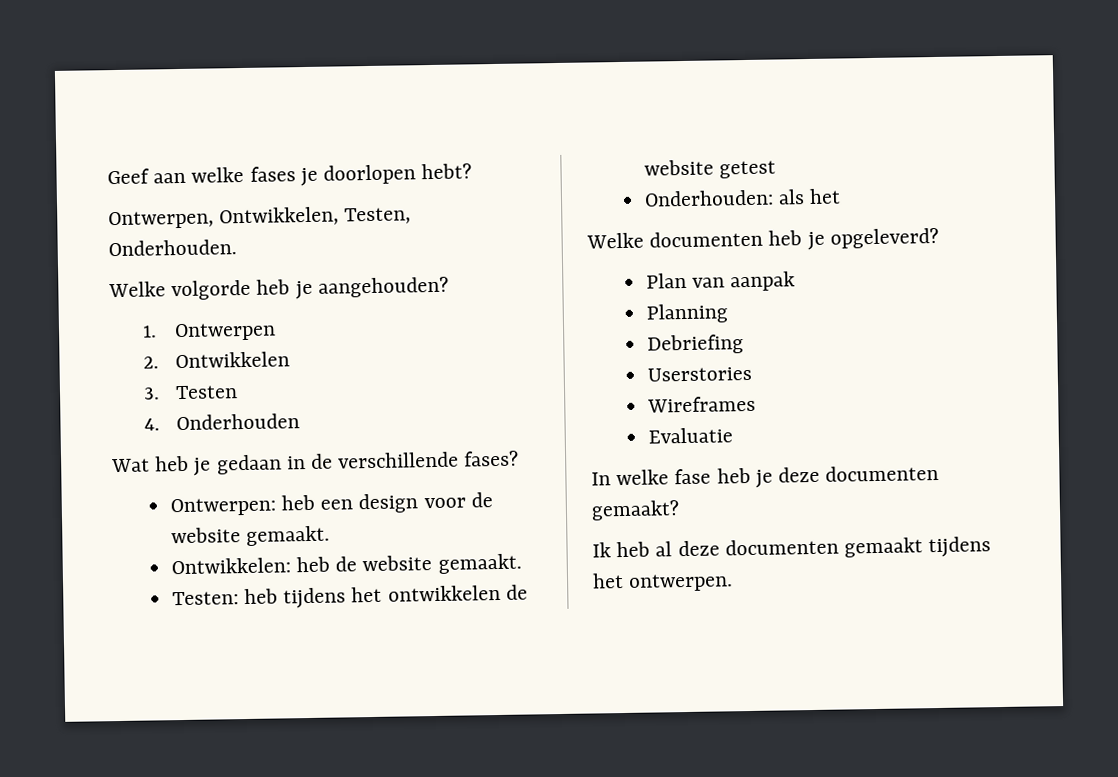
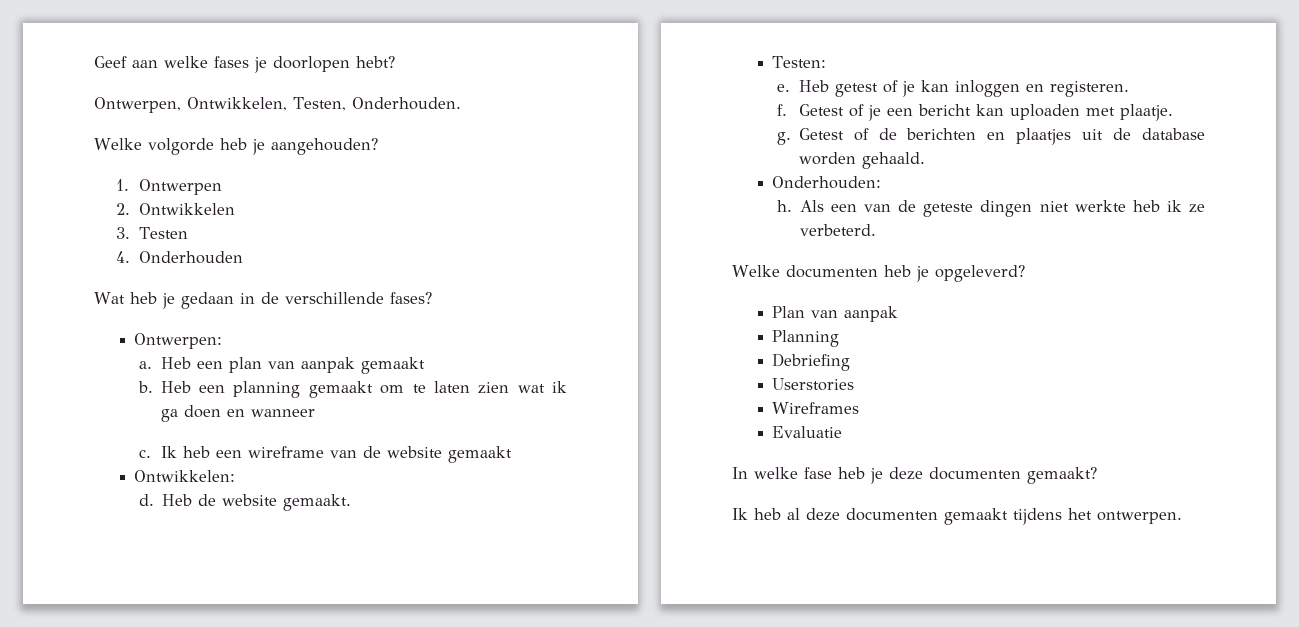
[281,492,493,514] [170,525,331,546] heb een design voor de website gemaakt. -> [138,357,425,374] [137,381,567,398] [160,405,315,422] [138,446,512,463] // a. Heb een plan van aanpak gemaakt // b. Heb een planning gemaakt om te laten zien wat ik ga doen en wanneer // c. Ik heb een wireframe van de website gemaakt
[296,556,331,573] heb -> [138,494,192,506] // d. Heb
[244,584,528,609] [643,159,777,179] [643,188,842,207] heb tijdens het ontwikkelen de website getest // Onderhouden: als het -> [776,80,1129,97] [776,104,1173,121] [776,128,1205,145] [798,152,925,169] [772,176,882,189] [776,200,1205,217] [799,224,876,236] // e. Heb getest of je kan inloggen en registeren. // f. Getest of je een bericht kan uploaden met plaatje. // g. Getest of de berichten en plaatjes uit de database worden gehaald. // Onderhouden: // h. Als een van de geteste dingen niet werkte heb ik ze verbeterd.

